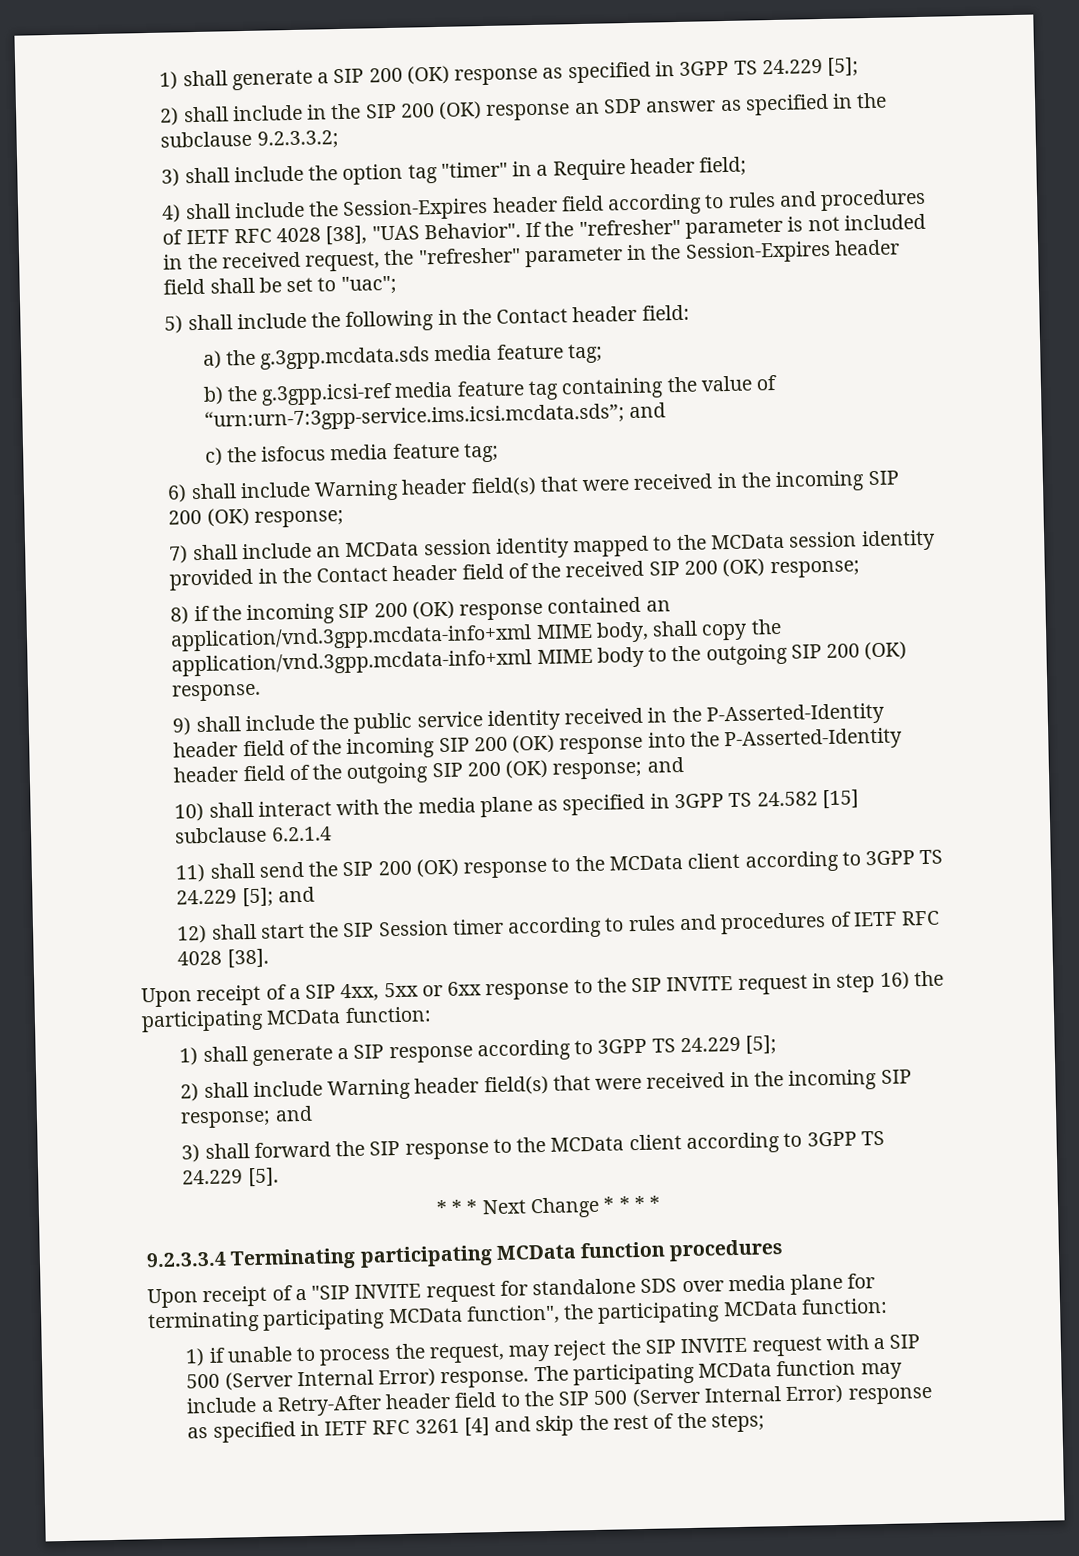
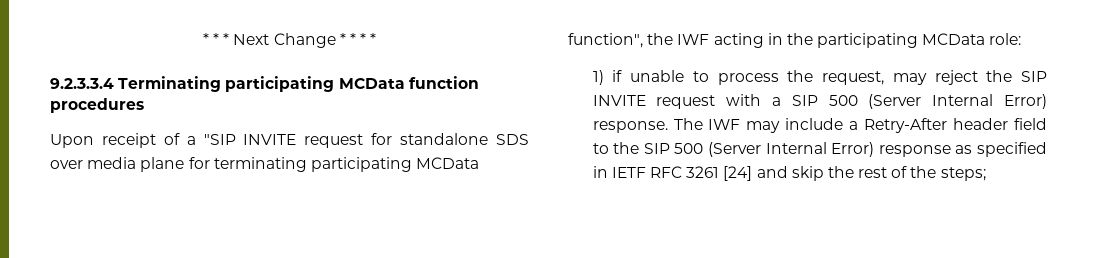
[159,57,860,91] [159,92,888,126] [160,130,339,150] [161,156,748,187] [162,188,927,223] [162,213,926,246] [163,239,900,272] [163,275,397,296] [164,304,690,334] [202,343,603,370] [202,374,778,406] [203,402,666,432] [204,442,499,466] [167,470,899,503] [168,507,344,528] [169,529,936,564] [169,558,860,591] [170,596,671,626] [170,618,782,652] [171,641,908,677] [172,683,262,702] [172,702,885,736] [173,727,904,760] [173,757,684,784] [174,789,859,822] [174,826,332,844] [175,849,944,883] [176,886,315,908] [176,910,941,944] [177,948,269,969] [141,970,944,1008] [141,1006,432,1033] [179,1035,778,1067] [180,1069,912,1102] [180,1105,313,1129] [181,1130,885,1163] [182,1167,279,1188] 1) shall generate a SIP 200 (OK) response as specified in 3GPP TS 24.229 [5]; // 2) shall include in the SIP 200 (OK) response an SDP answer as specified in the subclause 9.2.3.3.2; // 3) shall include the option tag "timer" in a Require header field; // 4) shall include the Session-Expires header field according to rules and procedures of IETF RFC 4028 [38], "UAS Behavior". If the "refresher" parameter is not included in the received request, the "refresher" parameter in the Session-Expires header field shall be set to "uac"; // 5) shall include the following in the Contact header field: // a) the g.3gpp.mcdata.sds media feature tag; // b) the g.3gpp.icsi-ref media feature tag containing the value of “urn:urn-7:3gpp-service.ims.icsi.mcdata.sds”; and // c) the isfocus media feature tag; // 6) shall include Warning header field(s) that were received in the incoming SIP 200 (OK) response; // 7) shall include an MCData session identity mapped to the MCData session identity provided in the Contact header field of the received SIP 200 (OK) response; // 8) if the incoming SIP 200 (OK) response contained an application/vnd.3gpp.mcdata-info+xml MIME body, shall copy the application/vnd.3gpp.mcdata-info+xml MIME body to the outgoing SIP 200 (OK) response. // 9) shall include the public service identity received in the P-Asserted-Identity header field of the incoming SIP 200 (OK) response into the P-Asserted-Identity header field of the outgoing SIP 200 (OK) response; and // 10) shall interact with the media plane as specified in 3GPP TS 24.582 [15] subclause 6.2.1.4 // 11) shall send the SIP 200 (OK) response to the MCData client according to 3GPP TS 24.229 [5]; and // 12) shall start the SIP Session timer according to rules and procedures of IETF RFC 4028 [38]. // Upon receipt of a SIP 4xx, 5xx or 6xx response to the SIP INVITE request in step 16) the participating MCData function: // 1) shall generate a SIP response according to 3GPP TS 24.229 [5]; // 2) shall include Warning header field(s) that were received in the incoming SIP response; and // 3) shall forward the SIP response to the MCData client according to 3GPP TS 24.229 [5]. // -> (202, 39) none
[597,1297,888,1324] participating MCData function: -> [677,33,1022,48] IWF acting in the participating MCData role:
[572,1359,857,1386] participating MCData function -> [708,119,741,130] IWF
[463,1417,490,1437] [4] -> [723,166,753,181] [24]

